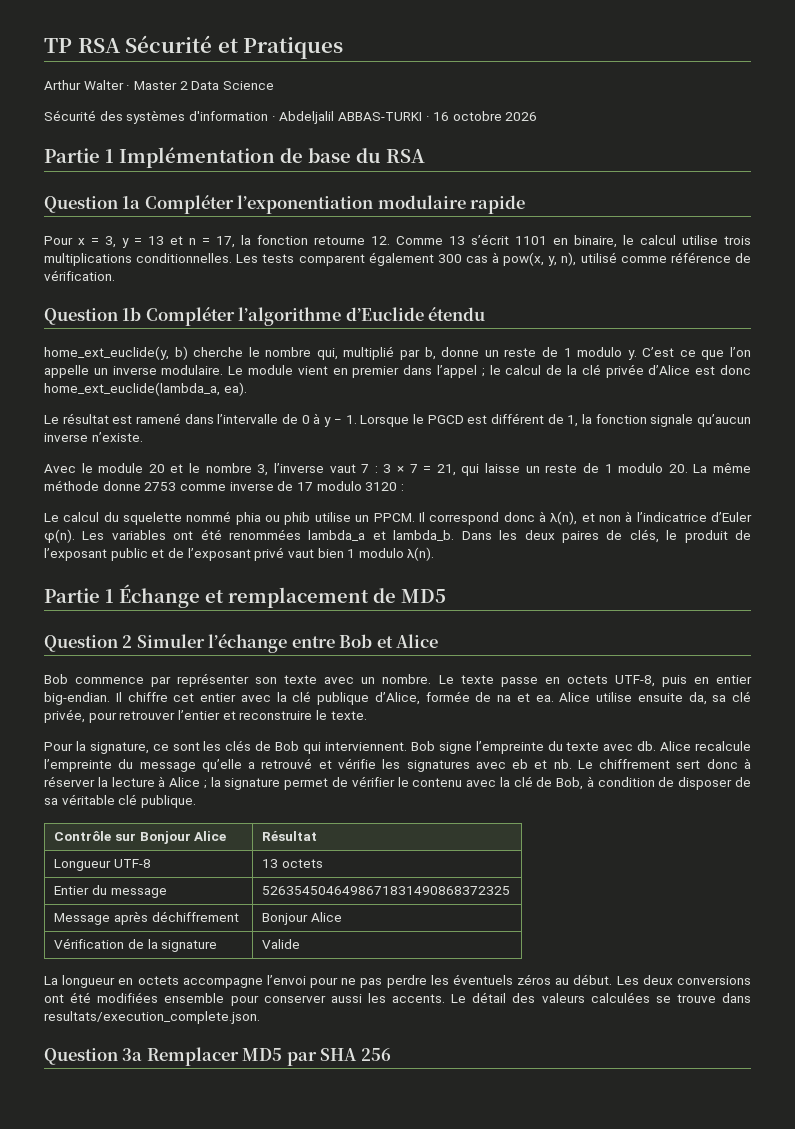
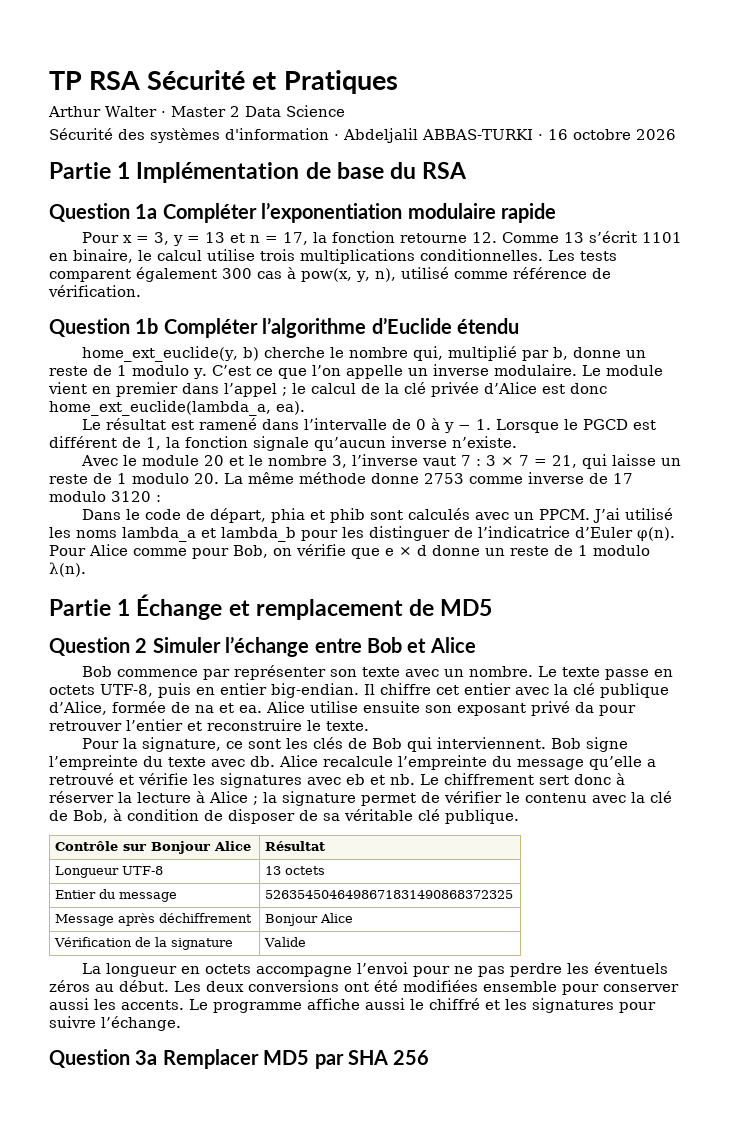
[44,511,753,525] [44,529,751,543] [44,547,344,561] Le calcul du squelette nommé phia ou phib utilise un PPCM. Il correspond donc à λ(n), et non à l’indicatrice d’Euler φ(n). Les variables ont été renommées lambda_a et lambda_b. Dans les deux paires de clés, le produit de l’exposant public et de l’exposant privé vaut bien -> [82,508,674,523] [49,526,675,542] [49,544,573,559] Dans le code de départ, phia et phib sont calculés avec un PPCM. J’ai utilisé les noms lambda_a et lambda_b pour les distinguer de l’indicatrice d’Euler φ(n). Pour Alice comme pour Bob, on vérifie que e × d donne un reste de
[688,691,751,705] [44,709,85,723] da, sa clé privée, -> [425,701,594,716] son exposant privé da
[472,992,751,1003] [44,1011,260,1024] détail des valeurs calculées se trouve dans resultats/execution_complete.json. -> [213,998,656,1013] [49,1016,181,1031] programme affiche aussi le chiffré et les signatures pour suivre l’échange.

